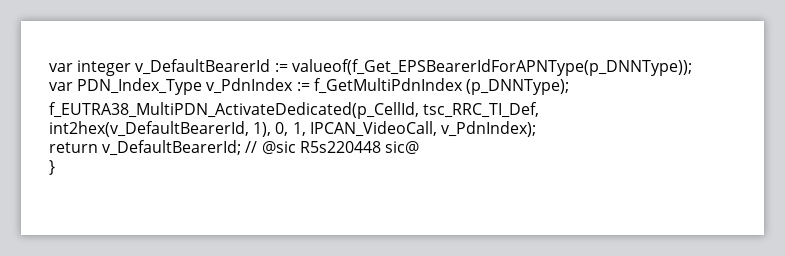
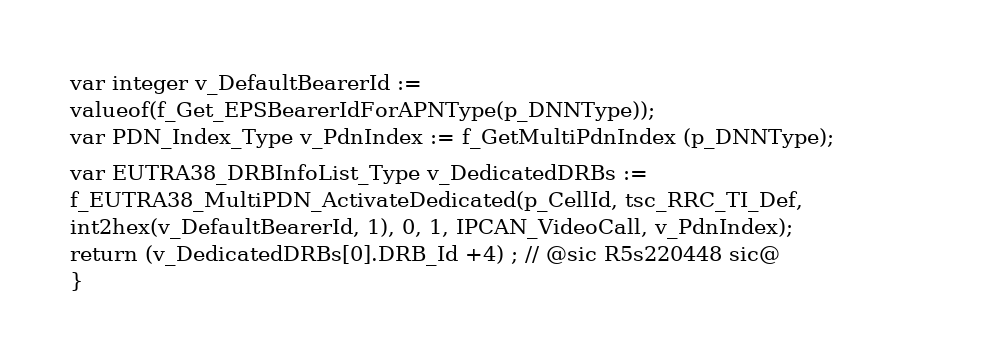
(569, 87) none -> [69,164,648,185] var EUTRA38_DRBInfoList_Type v_DedicatedDRBs :=
[102,140,242,156] v_DefaultBearerId; -> [145,245,518,266] (v_DedicatedDRBs[0].DRB_Id +4) ;

